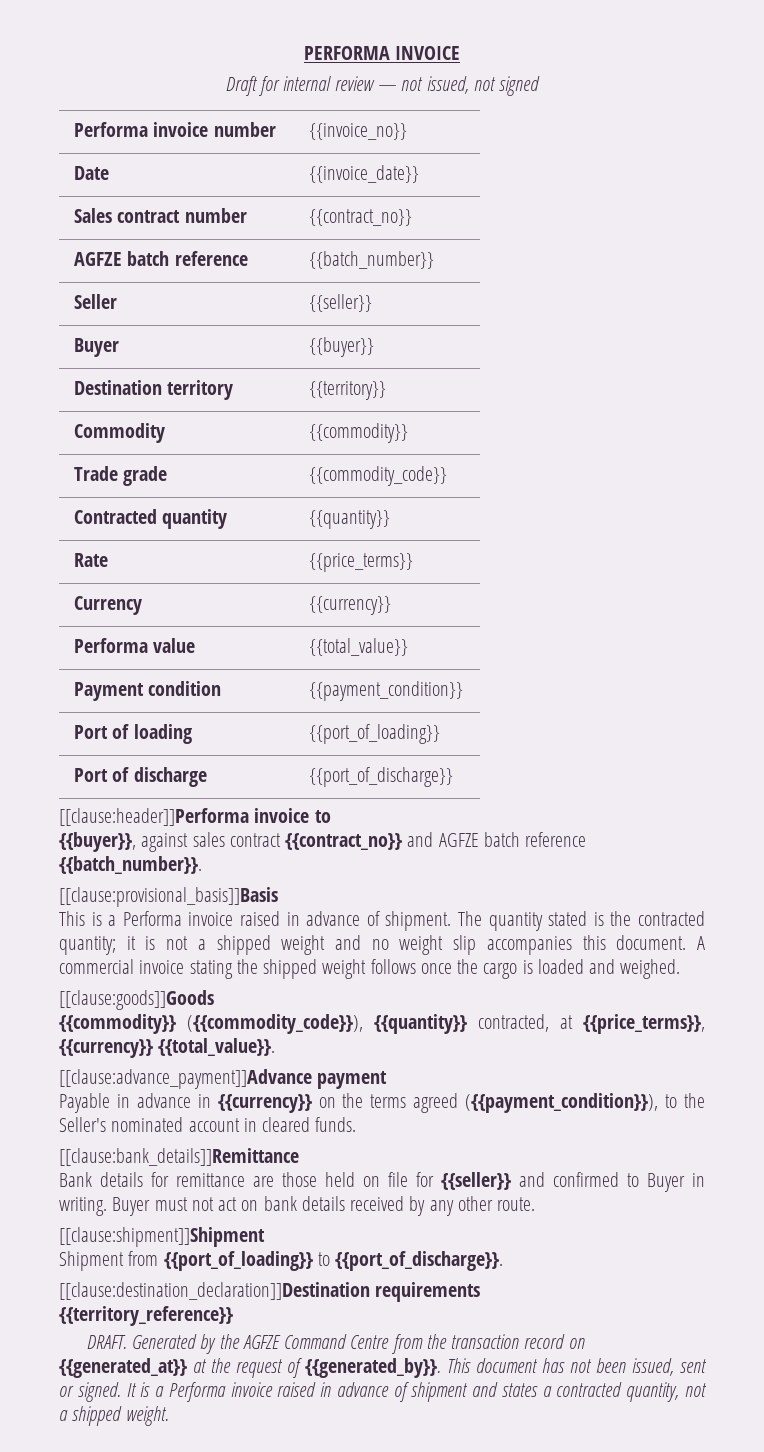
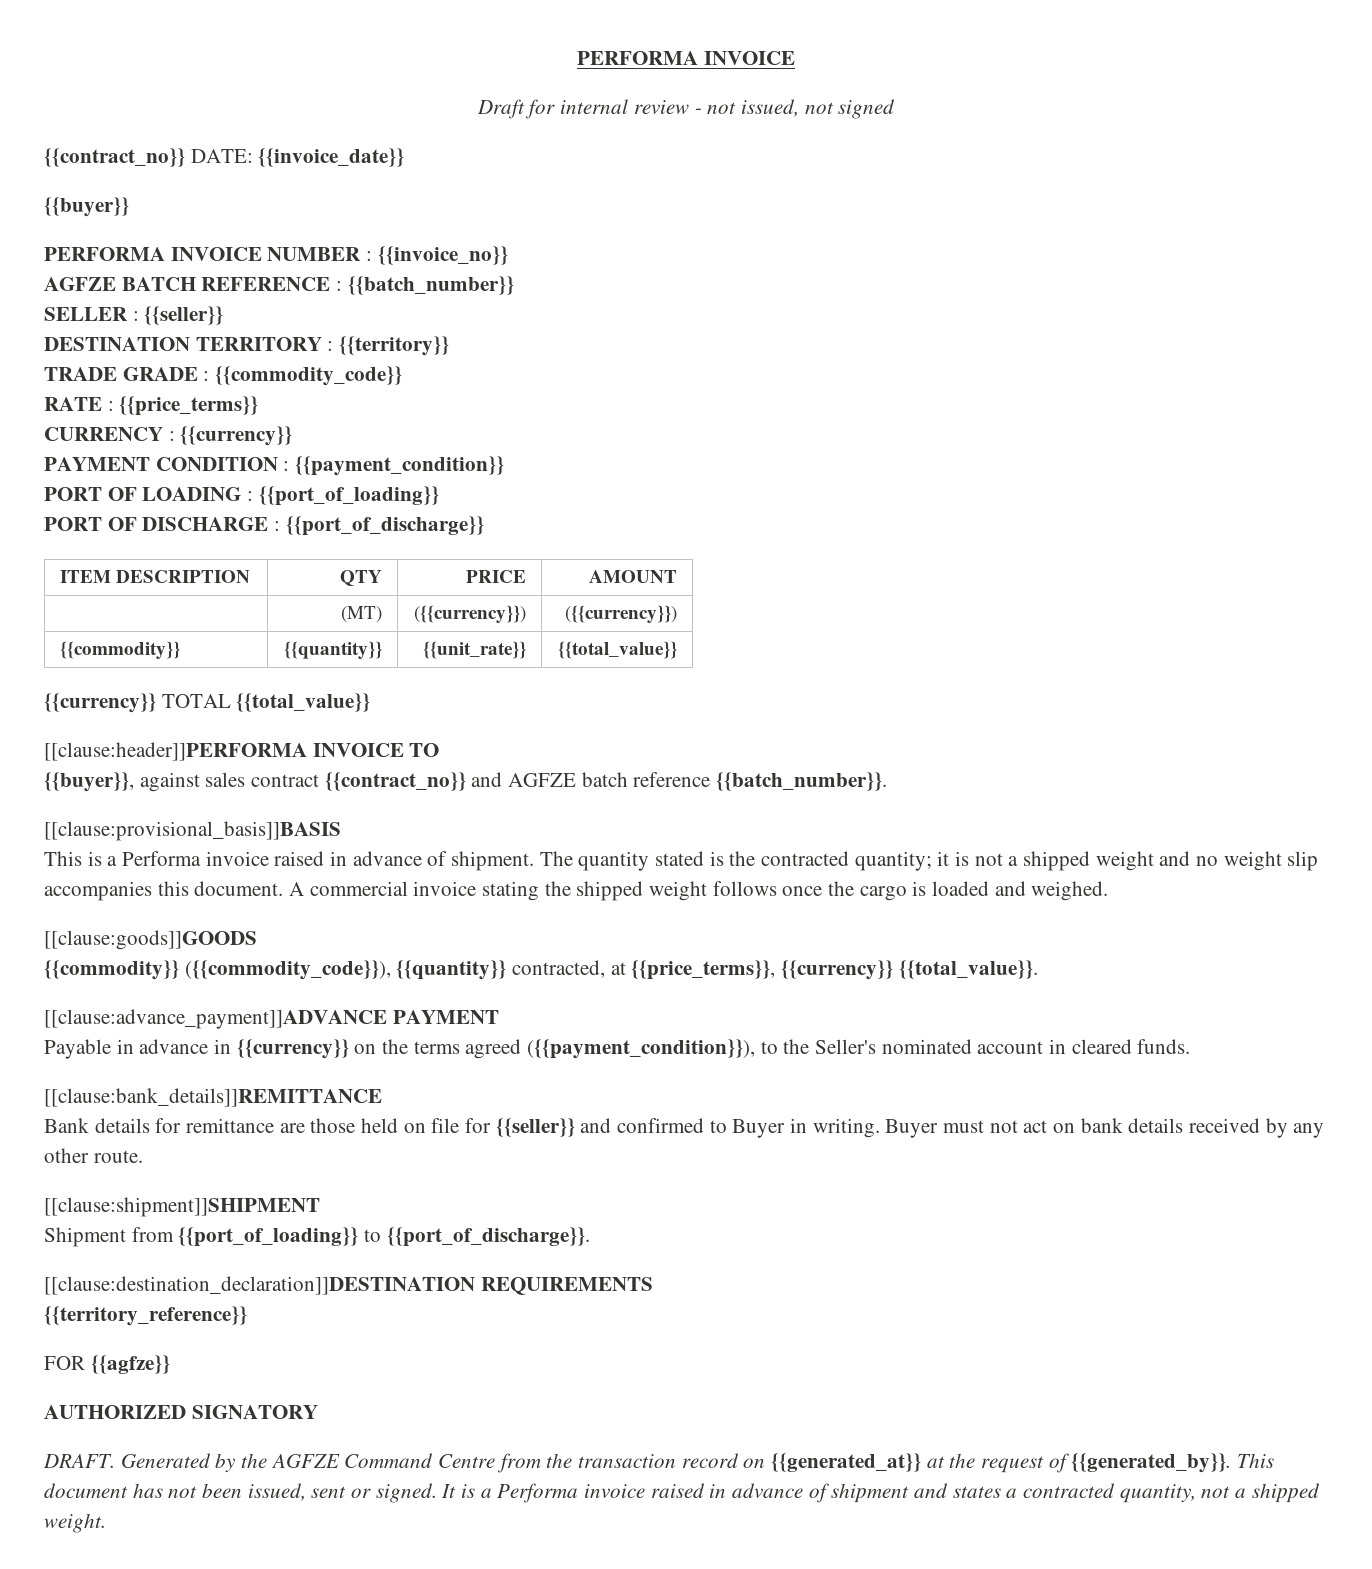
[377,85,396,91] — -> [694,108,702,114] -
[73,122,276,137] [308,123,407,140] [73,166,109,180] [308,165,419,183] [73,208,247,223] [308,209,412,226] [73,251,248,266] [308,251,434,269] [73,294,117,309] [308,294,372,312] [73,338,119,357] [308,337,374,357] [73,380,234,400] [308,381,386,400] [73,423,165,443] [308,423,408,443] [73,466,168,486] [308,466,447,486] [73,509,228,529] [308,510,390,529] [73,553,108,567] [308,553,413,572] [73,596,142,615] [308,596,391,615] [73,638,196,653] [308,638,408,656] [73,681,222,701] [308,681,463,701] [73,724,192,744] [308,724,440,744] [73,767,207,787] [308,767,453,787] [59,808,331,826] // Performa invoice number | {{invoice_no}} // Date | {{invoice_date}} // Sales contract number | {{contract_no}} // AGFZE batch reference | {{batch_number}} // Seller | {{seller}} // Buyer | {{buyer}} // Destination territory | {{territory}} // Commodity | {{commodity}} // Trade grade | {{commodity_code}} // Contracted quantity | {{quantity}} // Rate | {{price_terms}} // Currency | {{currency}} // Performa value | {{total_value}} // Payment condition | {{payment_condition}} // Port of loading | {{port_of_loading}} // Port of discharge | {{port_of_discharge}} // [[clause:header]]Performa invoice to -> [44,148,405,167] [44,197,129,217] [44,246,508,265] [44,276,514,295] [44,306,224,325] [44,336,450,356] [44,366,403,386] [44,396,259,416] [44,426,293,446] [44,456,505,476] [44,486,439,506] [44,516,484,536] [59,570,250,583] [340,570,383,586] [466,570,527,583] [589,570,678,583] [341,606,383,623] [414,605,527,623] [565,605,678,623] [59,641,181,659] [284,641,384,659] [423,641,528,659] [558,641,679,659] [44,693,371,713] [44,742,440,761] // {{contract_no}} DATE: {{invoice_date}} // {{buyer}} // PERFORMA INVOICE NUMBER : {{invoice_no}} // AGFZE BATCH REFERENCE : {{batch_number}} // SELLER : {{seller}} // DESTINATION TERRITORY : {{territory}} // TRADE GRADE : {{commodity_code}} // RATE : {{price_terms}} // CURRENCY : {{currency}} // PAYMENT CONDITION : {{payment_condition}} // PORT OF LOADING : {{port_of_loading}} // PORT OF DISCHARGE : {{port_of_discharge}} // ITEM DESCRIPTION | QTY | PRICE | AMOUNT // | (MT) | ({{currency}}) | ({{currency}}) // {{commodity}} | {{quantity}} | {{unit_rate}} | {{total_value}} // {{currency}} TOTAL {{total_value}} // [[clause:header]]PERFORMA INVOICE TO
[59,887,278,907] [[clause:provisional_basis]]Basis -> [44,821,341,841] [[clause:provisional_basis]]BASIS
[59,990,214,1010] [[clause:goods]]Goods -> [44,930,257,950] [[clause:goods]]GOODS
[59,1069,388,1089] [[clause:advance_payment]]Advance payment -> [44,1009,499,1029] [[clause:advance_payment]]ADVANCE PAYMENT
[59,1148,299,1166] [[clause:bank_details]]Remittance -> [44,1088,382,1107] [[clause:bank_details]]REMITTANCE
[59,1227,265,1247] [[clause:shipment]]Shipment -> [44,1197,320,1217] [[clause:shipment]]SHIPMENT
[59,1282,481,1302] [[clause:destination_declaration]]Destination requirements -> [44,1276,653,1295] [[clause:destination_declaration]]DESTINATION REQUIREMENTS
(233, 1316) none -> [44,1355,170,1374] [44,1405,318,1419] // FOR {{agfze}} // AUTHORIZED SIGNATORY

